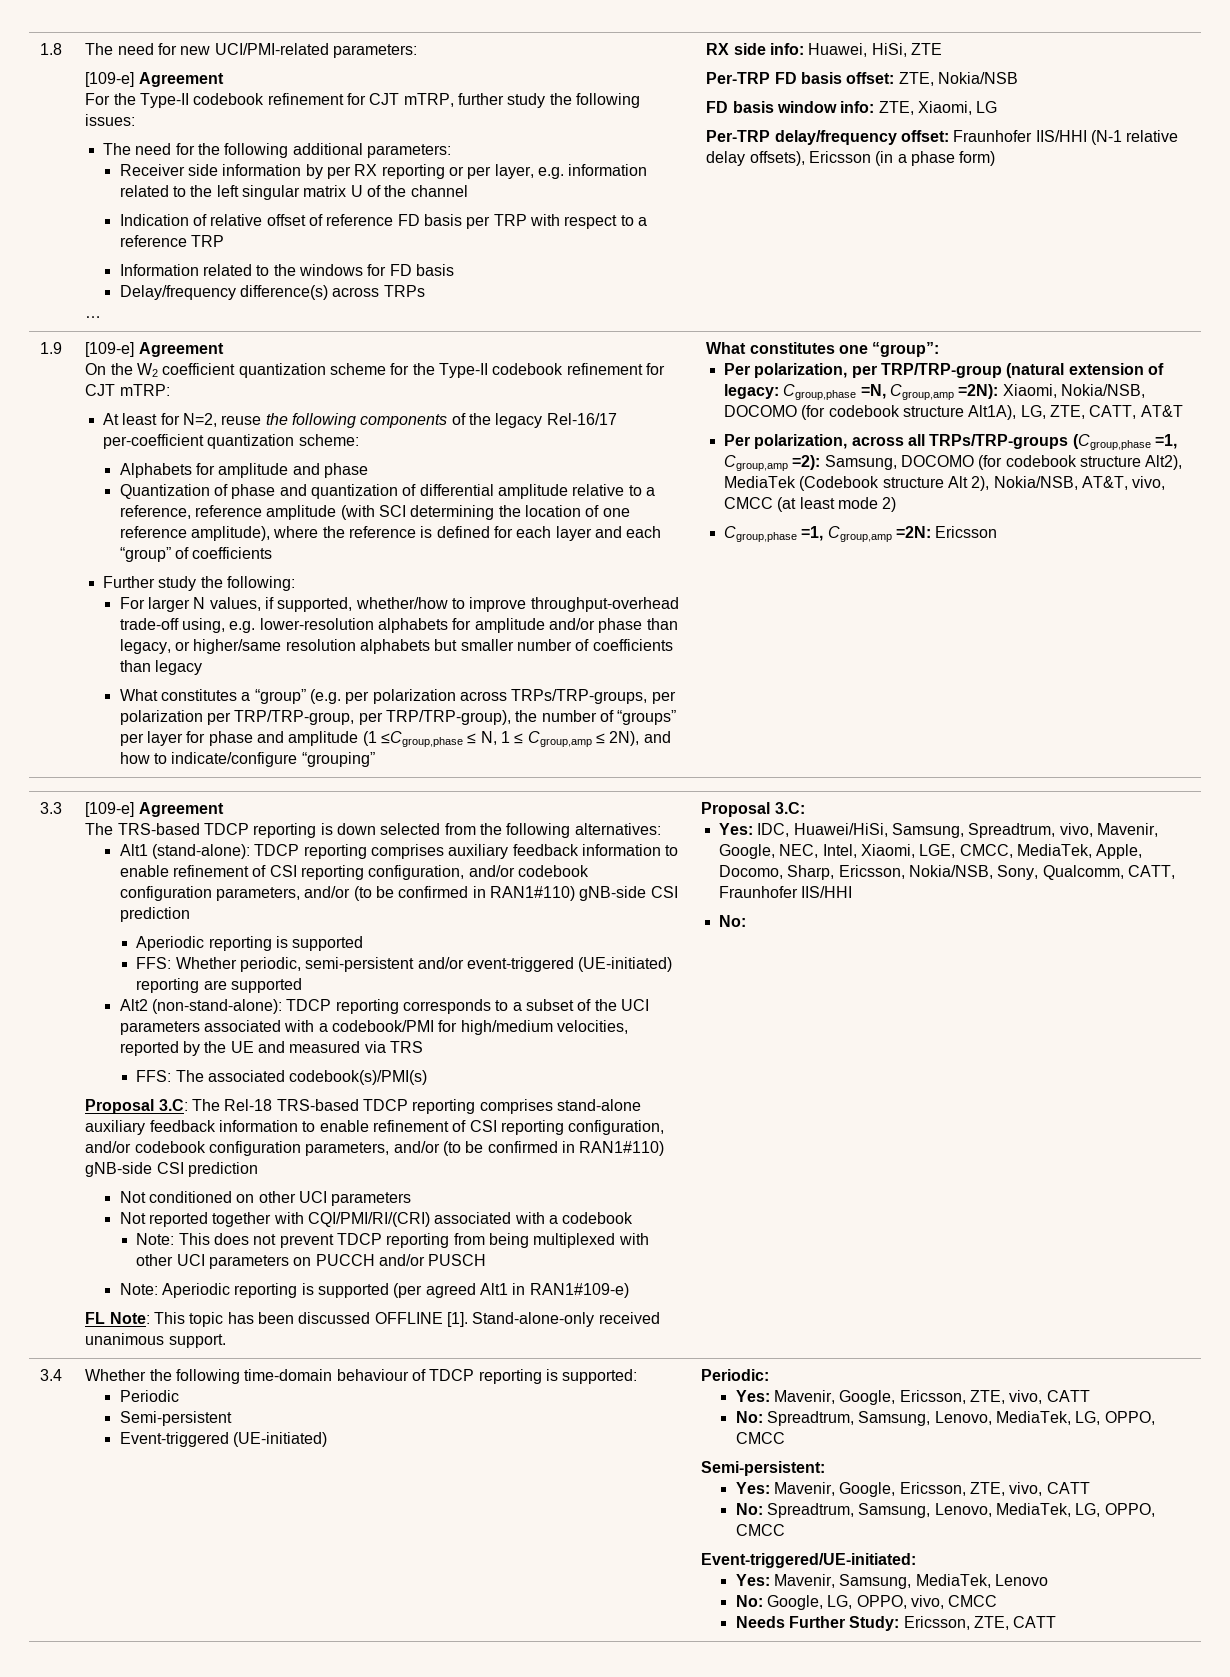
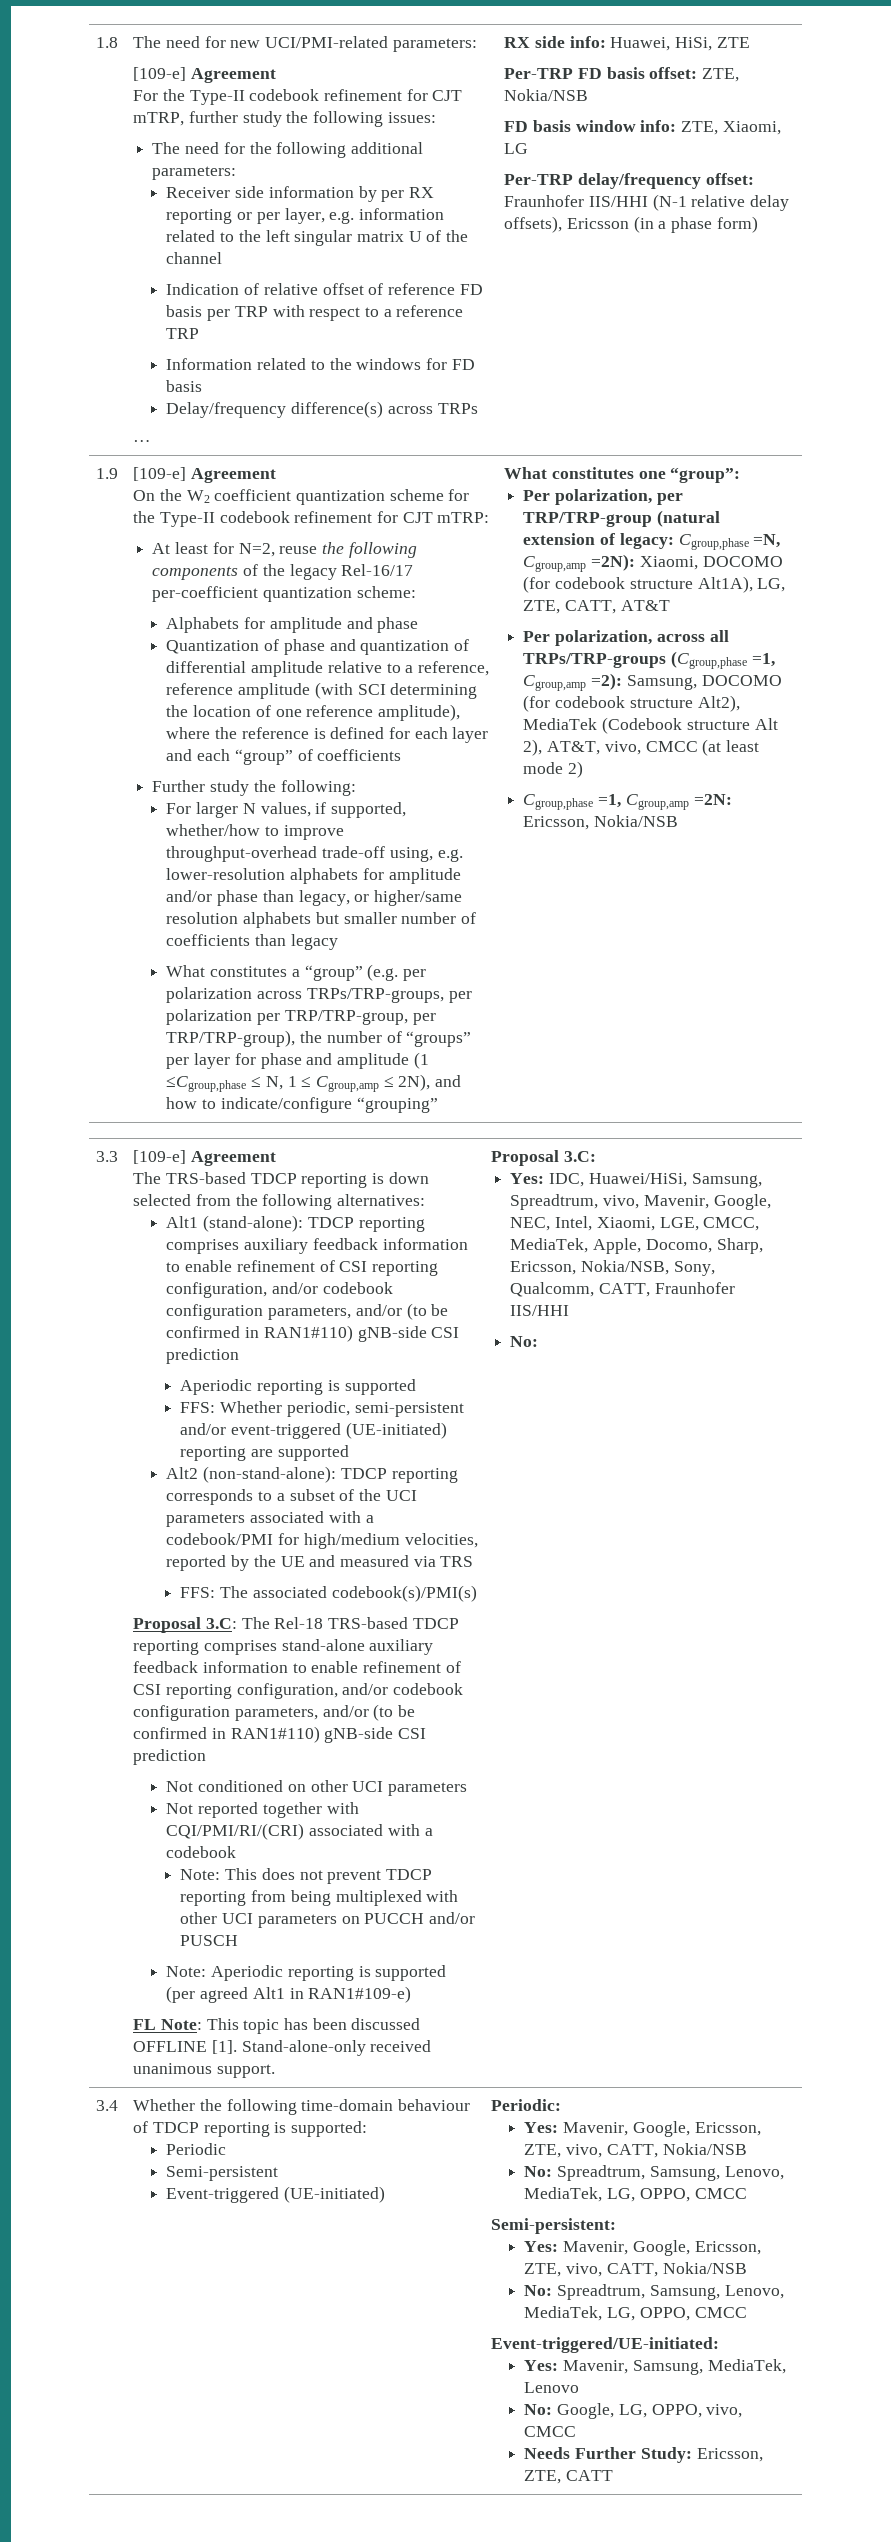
[1060,384,1145,398] Nokia/NSB, -> (698, 563) none
[993,476,1078,490] Nokia/NSB, -> (543, 747) none
[935,526,998,538] Ericsson -> [523,815,679,830] Ericsson, Nokia/NSB
[1046,1390,1090,1402] CATT -> [606,2143,747,2158] CATT, Nokia/NSB
[1046,1482,1090,1494] CATT -> [606,2262,747,2277] CATT, Nokia/NSB

